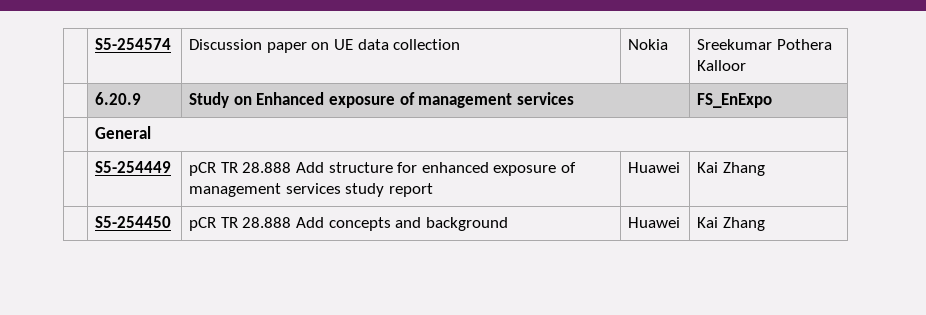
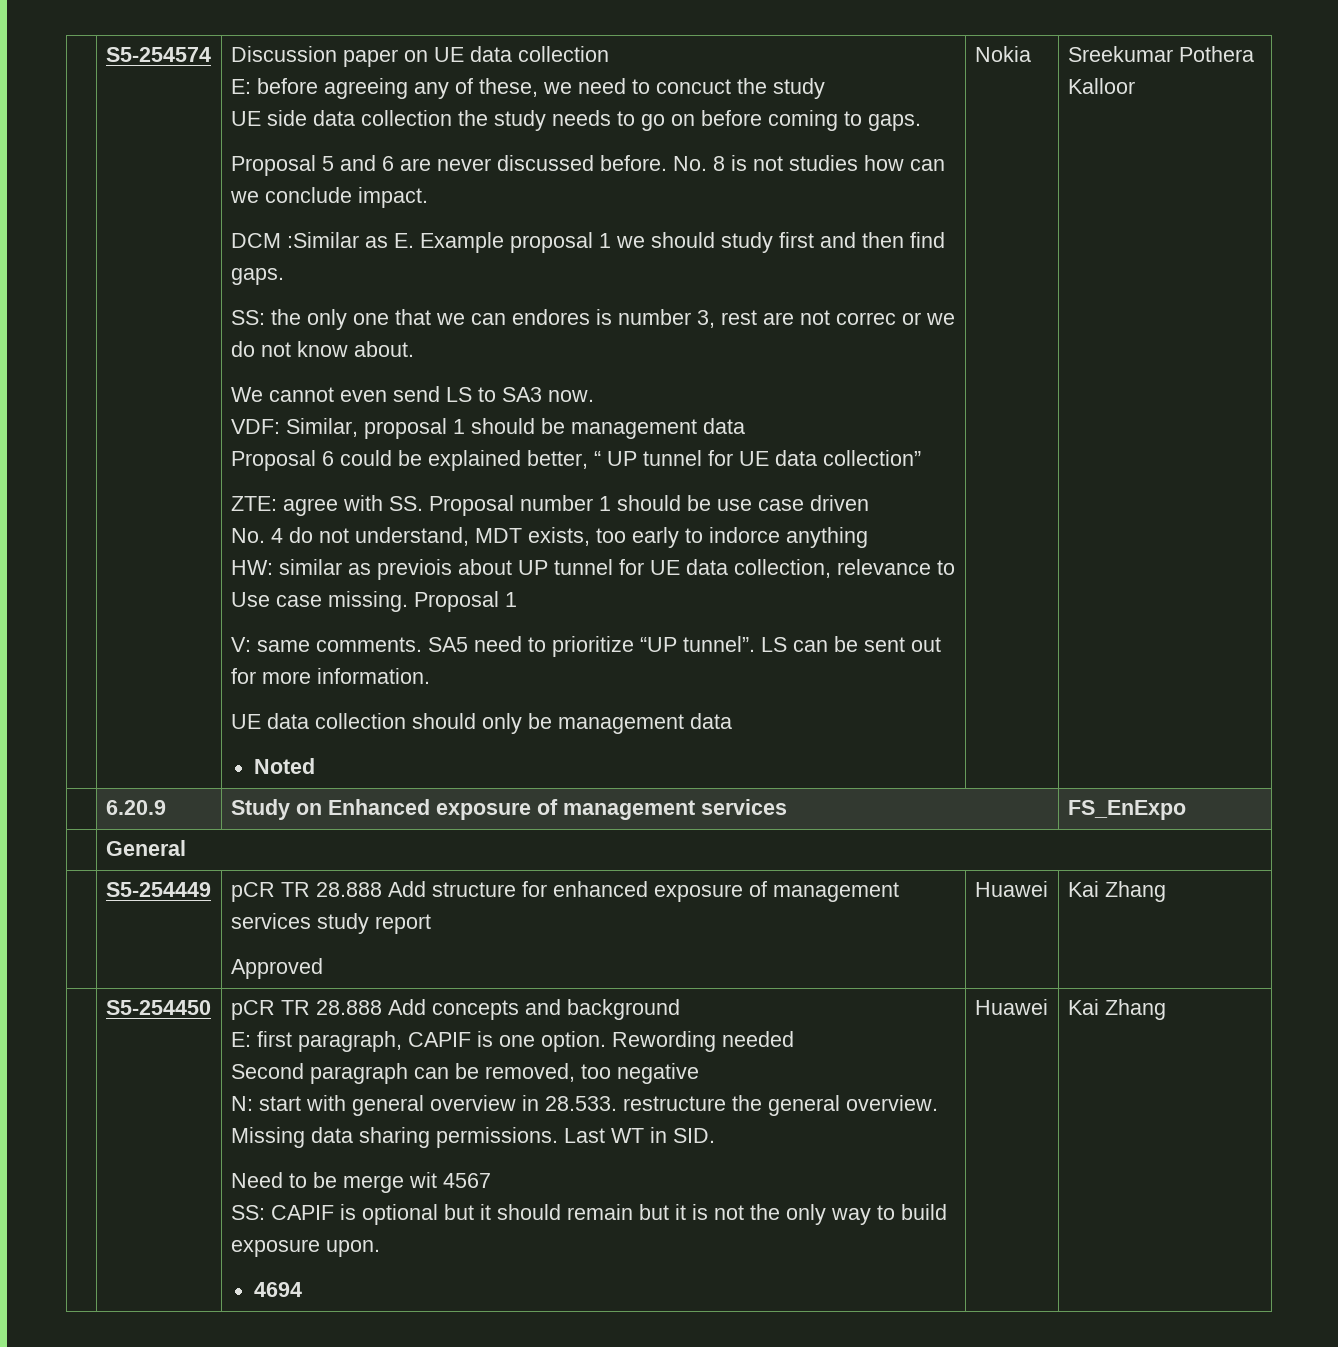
(461, 44) none -> [230,78,825,99] [230,110,921,131] [230,155,945,176] [229,187,428,208] [230,232,945,253] [230,268,284,285] [230,309,955,330] [230,341,414,357] [230,386,594,402] [230,418,745,439] [230,450,921,471] [230,495,869,516] [230,527,868,548] [230,559,955,580] [230,591,517,612] [230,636,941,657] [230,668,430,684] [230,713,732,734] [254,758,316,774] // E: before agreeing any of these, we need to concuct the study // UE side data collection the study needs to go on before coming to gaps. // Proposal 5 and 6 are never discussed before. No. 8 is not studies how can we conclude impact. // DCM :Similar as E. Example proposal 1 we should study first and then find gaps. // SS: the only one that we can endores is number 3, rest are not correc or we do not know about. // We cannot even send LS to SA3 now. // VDF: Similar, proposal 1 should be management data // Proposal 6 could be explained better, “ UP tunnel for UE data collection” // ZTE: agree with SS. Proposal number 1 should be use case driven // No. 4 do not understand, MDT exists, too early to indorce anything // HW: similar as previois about UP tunnel for UE data collection, relevance to Use case missing. Proposal 1 // V: same comments. SA5 need to prioritize “UP tunnel”. LS can be sent out for more information. // UE data collection should only be management data // Noted
(433, 190) none -> [230,958,323,979] // Approved
(508, 224) none -> [230,1031,794,1052] [230,1063,699,1084] [230,1095,938,1116] [230,1127,715,1148] [230,1172,491,1193] [230,1204,947,1225] [230,1239,380,1257] [254,1282,303,1297] // E: first paragraph, CAPIF is one option. Rewording needed // Second paragraph can be removed, too negative // N: start with general overview in 28.533. restructure the general overview. Missing data sharing permissions. Last WT in SID. // Need to be merge wit 4567 // SS: CAPIF is optional but it should remain but it is not the only way to build exposure upon. // 4694

